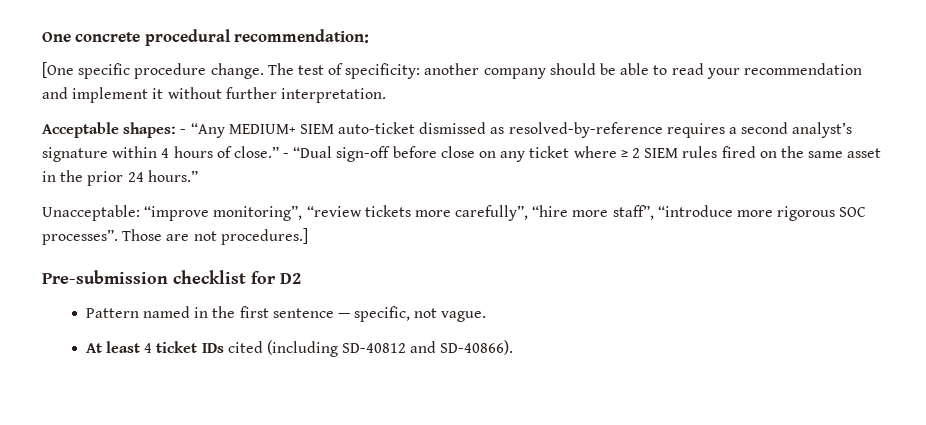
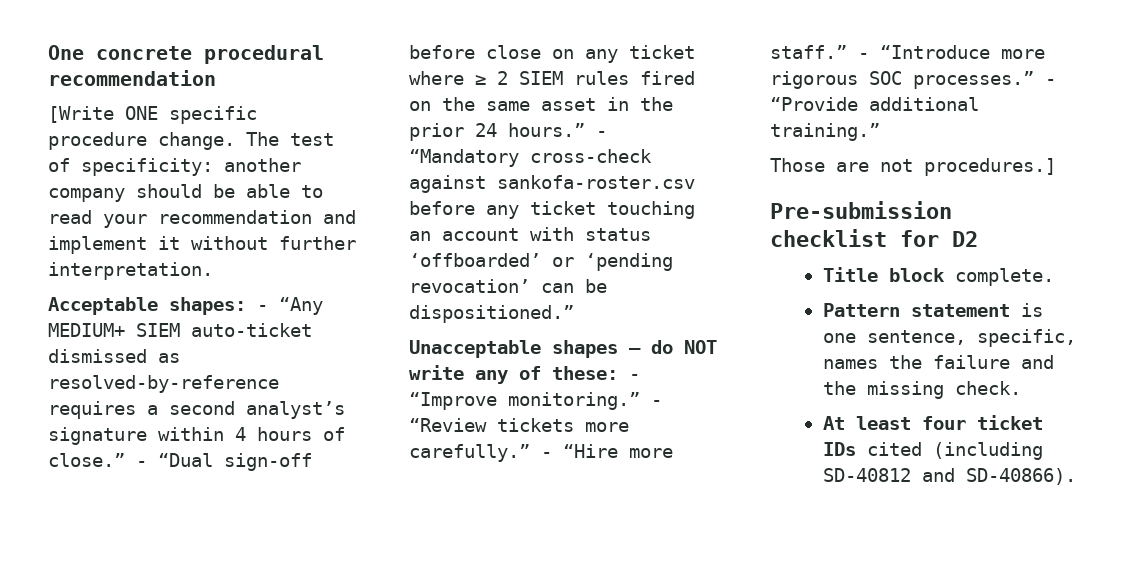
[234,29,370,43] [42,62,74,78] recommendation: // [One -> [48,70,216,86] [48,106,158,123] recommendation // [Write ONE
[42,205,867,221] [42,229,118,245] // Unacceptable: “improve monitoring”, “review tickets more carefully”, “hire more staff”, “introduce more rigorous SOC processes”. -> [596,131,607,137] [409,149,652,167] [409,175,695,193] [409,201,695,219] [409,227,651,241] [409,253,673,271] [409,279,607,293] [409,305,574,323] [409,340,717,358] [409,365,640,384] [409,392,662,410] [409,418,629,432] [409,444,673,462] [770,45,1045,59] [770,71,1056,89] [770,97,979,111] [770,123,880,141] - “Mandatory cross-check against sankofa-roster.csv before any ticket touching an account with status ‘offboarded’ or ‘pending revocation’ can be dispositioned.” // Unacceptable shapes — do NOT write any of these: - “Improve monitoring.” - “Review tickets more carefully.” - “Hire more staff.” - “Introduce more rigorous SOC processes.” - “Provide additional training.” //
[85,306,487,322] Pattern named in the first sentence — specific, not vague. -> [822,267,1054,286] [822,303,1043,317] [822,329,1076,347] [822,355,1054,369] [822,381,1021,399] Title block complete. // Pattern statement is one sentence, specific, names the failure and the missing check.
[144,343,153,353] 4 -> [921,416,966,430] four

